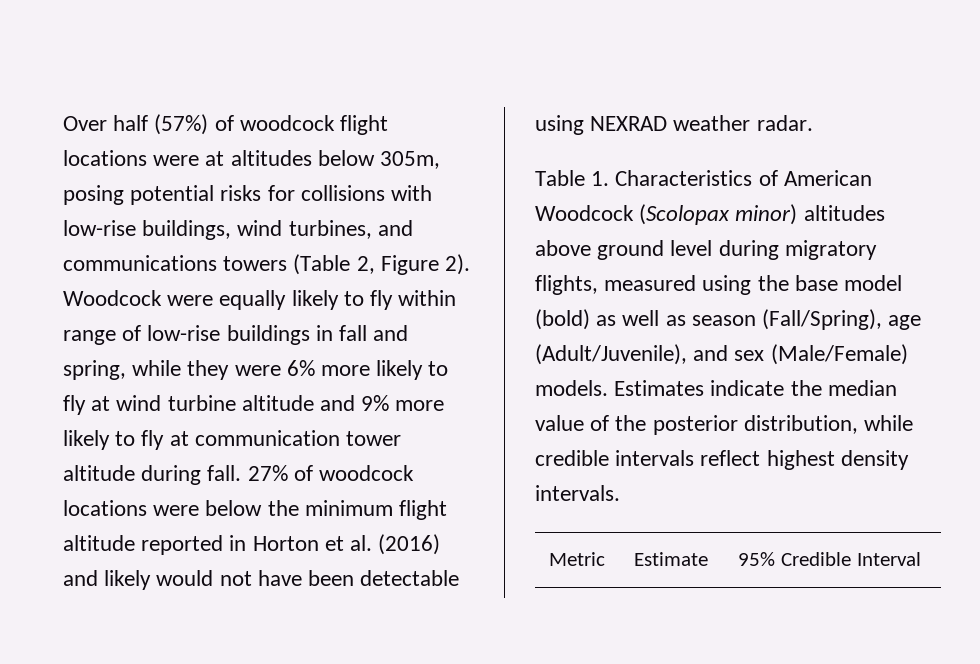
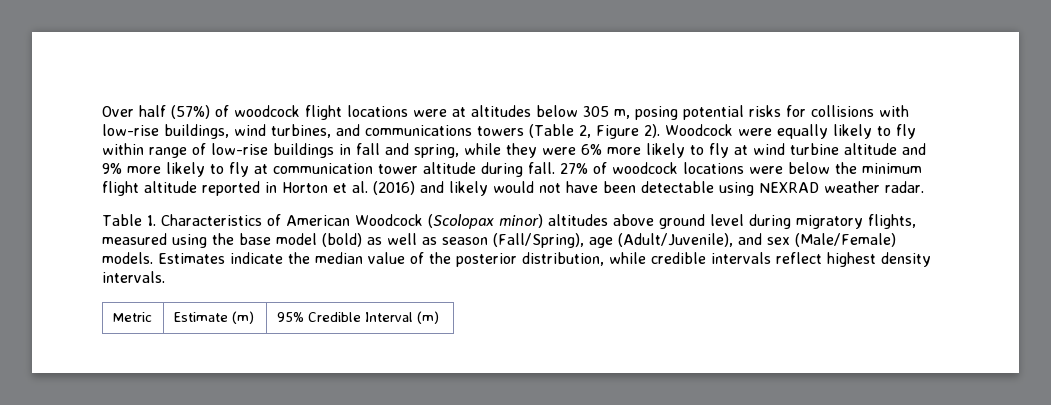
[380,151,441,169] 305m, -> [583,106,630,119] 305 m,
(709, 559) none -> [231,311,254,324] (m)
(921, 559) none -> [416,311,439,324] (m)

